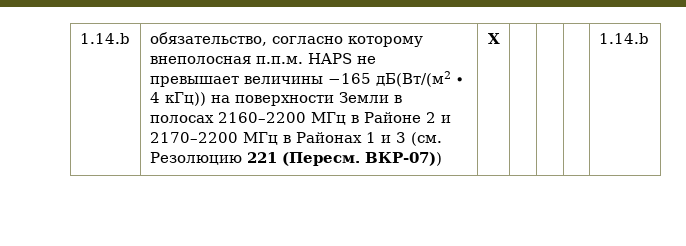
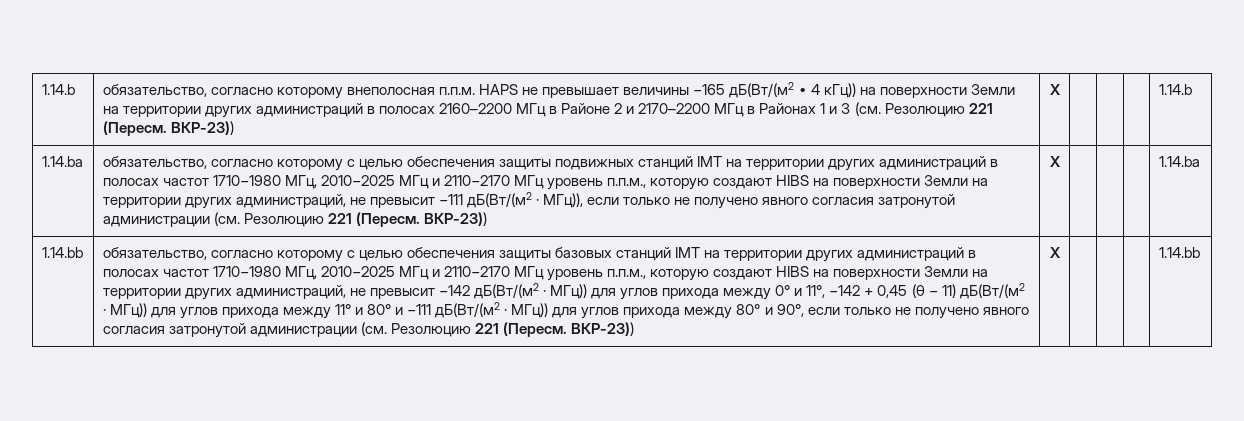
(389, 97) none -> [102,103,363,118] на территории других администраций
[364,152,442,166] ВКР-07)) -> [170,121,234,135] ВКР-23))
(649, 38) none -> [41,156,83,167] [102,156,999,171] [102,175,989,190] [102,192,956,209] [102,212,487,227] [1049,156,1061,167] [1158,156,1200,167] [41,247,83,258] [102,247,977,262] [102,266,989,281] [102,283,1025,300] [102,302,1029,319] [102,322,634,338] [1049,247,1061,258] [1158,247,1200,258] // 1.14.ba | обязательство, согласно которому с целью обеспечения защиты подвижных станций IMT на территории других администраций в полосах частот 1710−1980 МГц, 2010−2025 МГц и 2110−2170 МГц уровень п.п.м., которую создают HIBS на поверхности Земли на территории других администраций, не превысит −111 дБ(Вт/(м2 · МГц)), если только не получено явного согласия затронутой администрации (см. Резолюцию 221 (Пересм. ВКР-23)) | X | | | | 1.14.ba // 1.14.bb | обязательство, согласно которому с целью обеспечения защиты базовых станций IMT на территории других администраций в полосах частот 1710−1980 МГц, 2010−2025 МГц и 2110−2170 МГц уровень п.п.м., которую создают HIBS на поверхности Земли на территории других администраций, не превысит −142 дБ(Вт/(м2 · МГц)) для углов прихода между 0° и 11°, −142 + 0,45 (θ − 11) дБ(Вт/(м2 · МГц)) для углов прихода между 11° и 80° и −111 дБ(Вт/(м2 · МГц)) для углов прихода между 80° и 90°, если только не получено явного согласия затронутой администрации (см. Резолюцию 221 (Пересм. ВКР-23)) | X | | | | 1.14.bb

